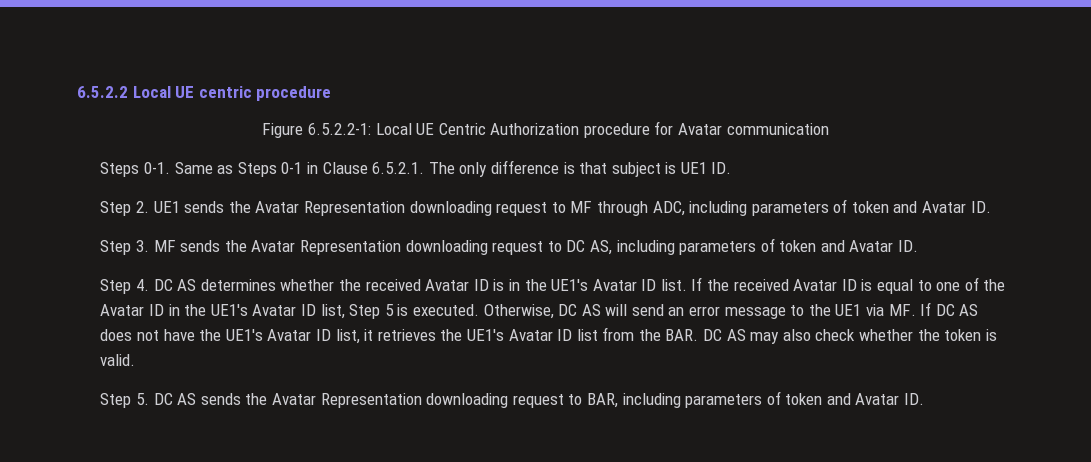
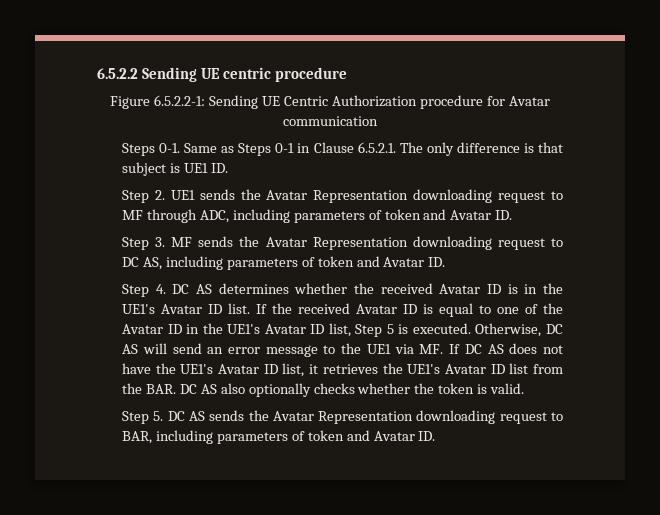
[132,86,171,98] Local -> [141,67,197,82] Sending
[375,123,412,135] Local -> [209,95,259,109] Sending
[750,329,856,344] may also check -> [220,383,355,397] also optionally checks

